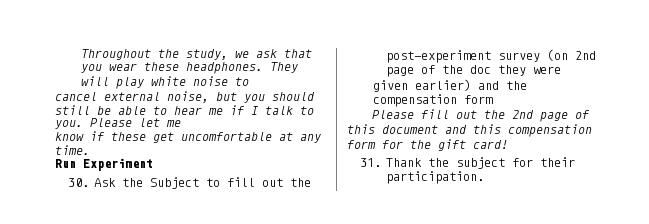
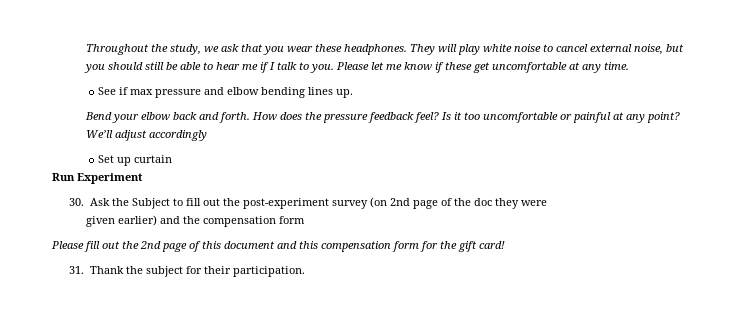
(249, 81) // -> (554, 48) none
(181, 123) // -> (403, 67) none
(90, 150) none -> [98,87,354,98] [85,112,681,123] [86,130,208,141] [98,155,173,166] // See if max pressure and elbow bending lines up. // Bend your elbow back and forth. How does the pressure feedback feel? Is it too uncomfortable or painful at any point? We’ll adjust accordingly // Set up curtain

